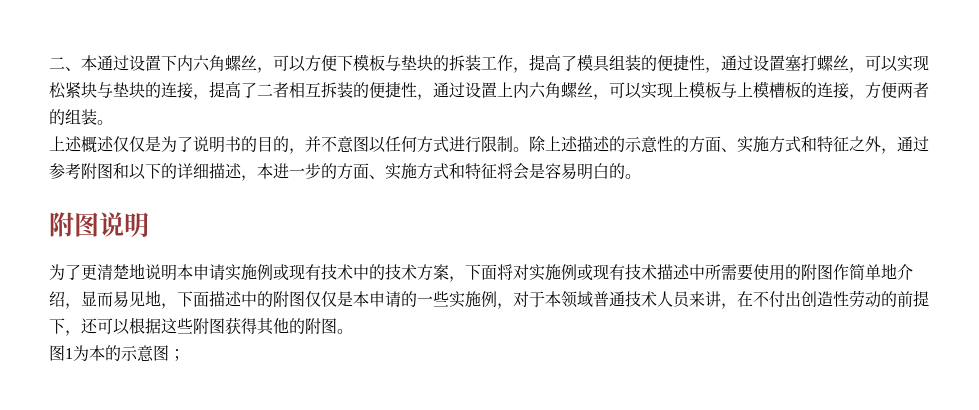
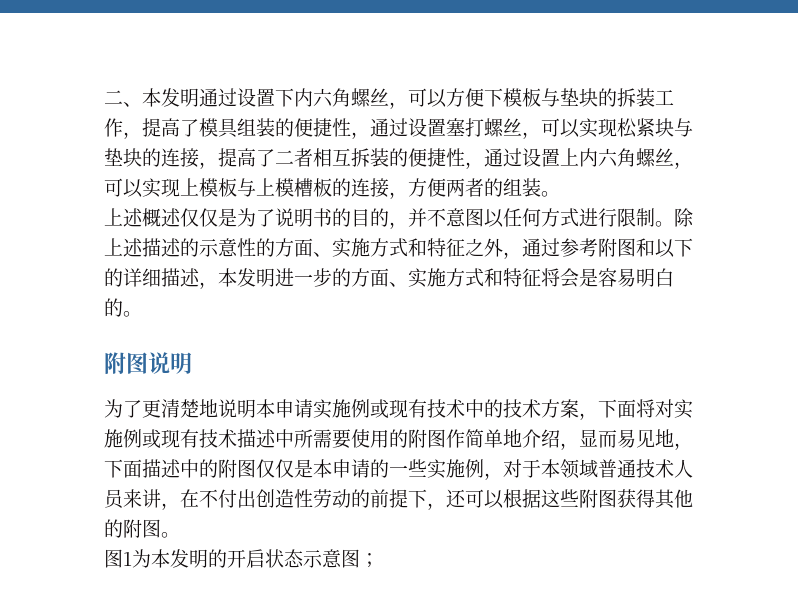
(97, 63) none -> [161,88,199,107] 发明
(273, 171) none -> [237,268,275,287] 发明
[105,345,121,361] 的 -> [170,549,304,568] 发明的开启状态

